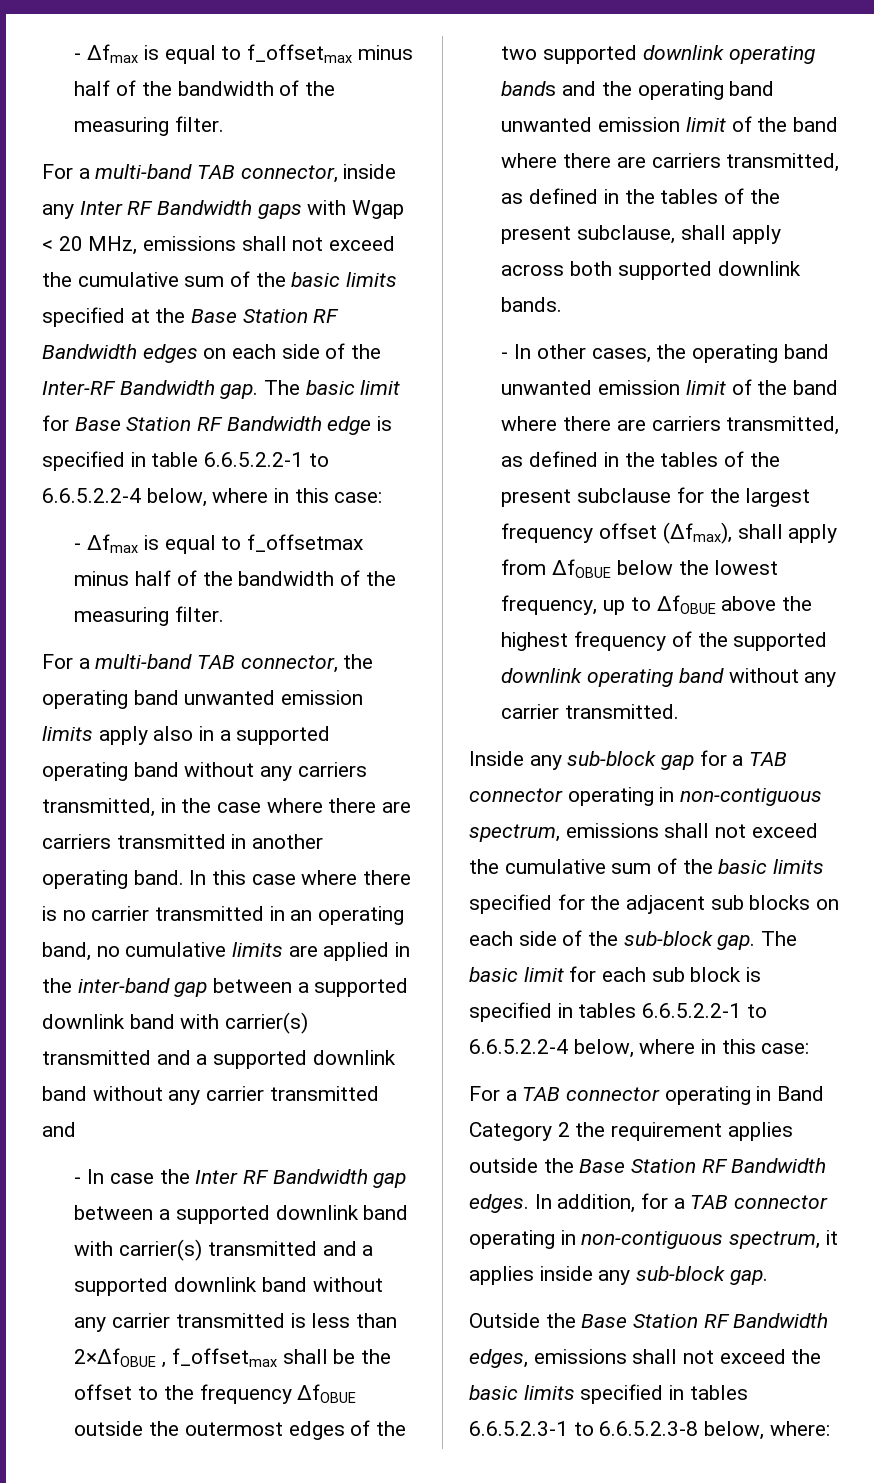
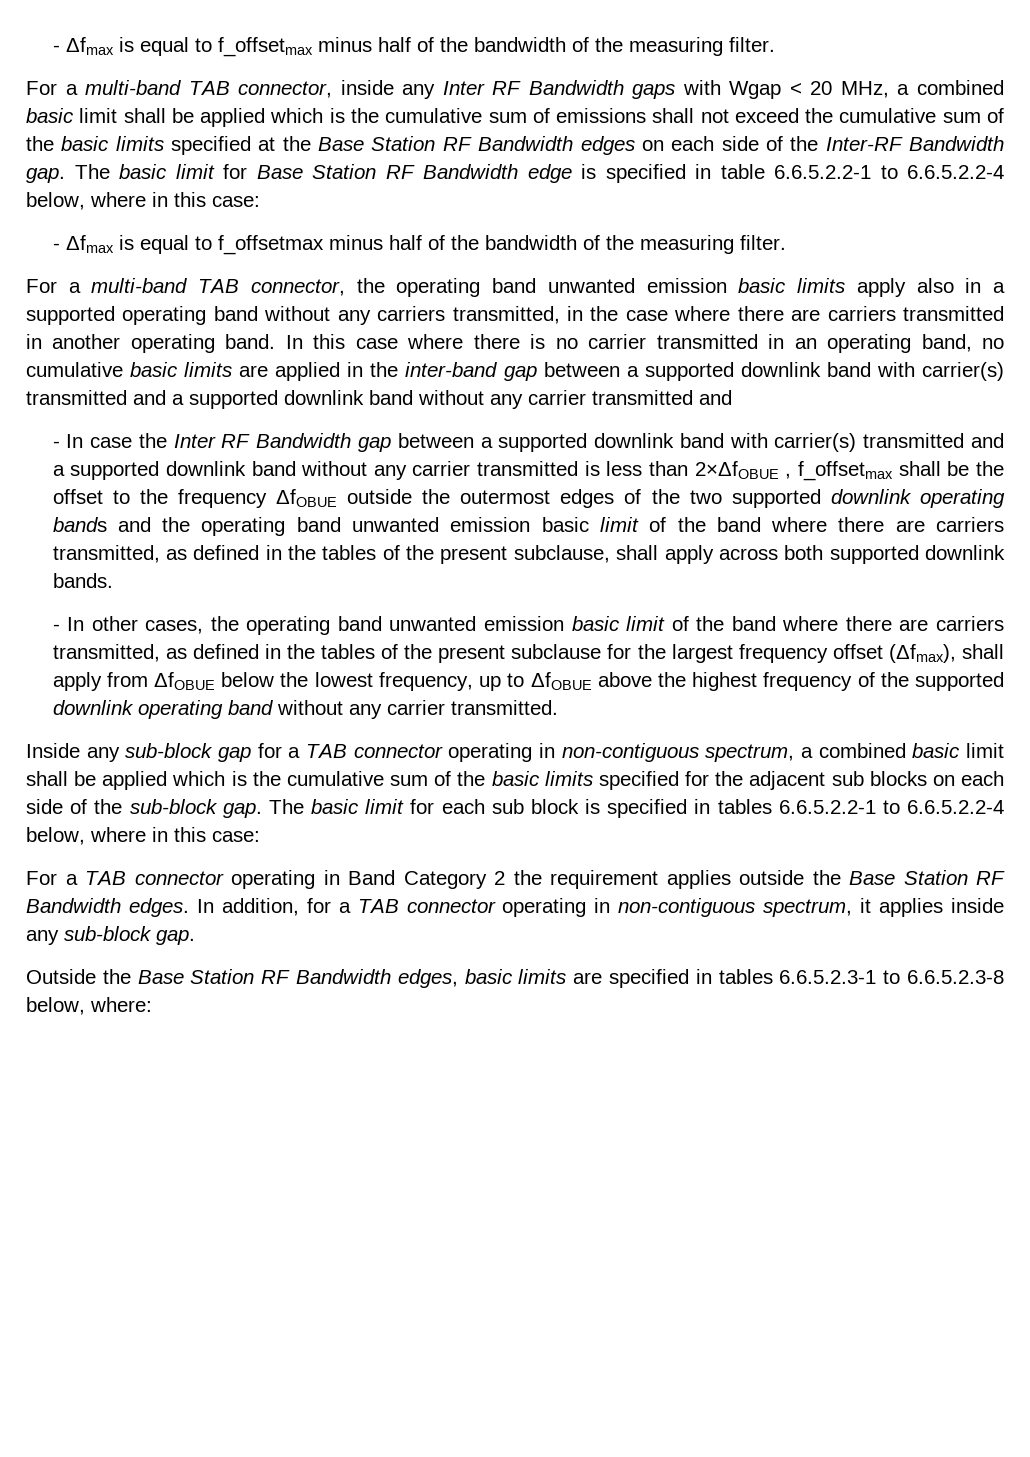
(138, 245) none -> [897,80,1004,95] [26,108,550,127] a combined basic limit shall be applied which is the cumulative sum of
(364, 697) none -> [738,278,787,293] basic
(227, 949) none -> [130,362,179,377] basic
(681, 124) none -> [541,517,589,532] basic
(681, 387) none -> [571,616,620,631] basic
[565,823,818,838] emissions shall not exceed -> [800,743,1004,758] [26,771,247,790] a combined basic limit shall be applied which is
[533,1349,822,1364] [469,1385,575,1400] emissions shall not exceed the basic limits -> [464,969,603,984] basic limits are

